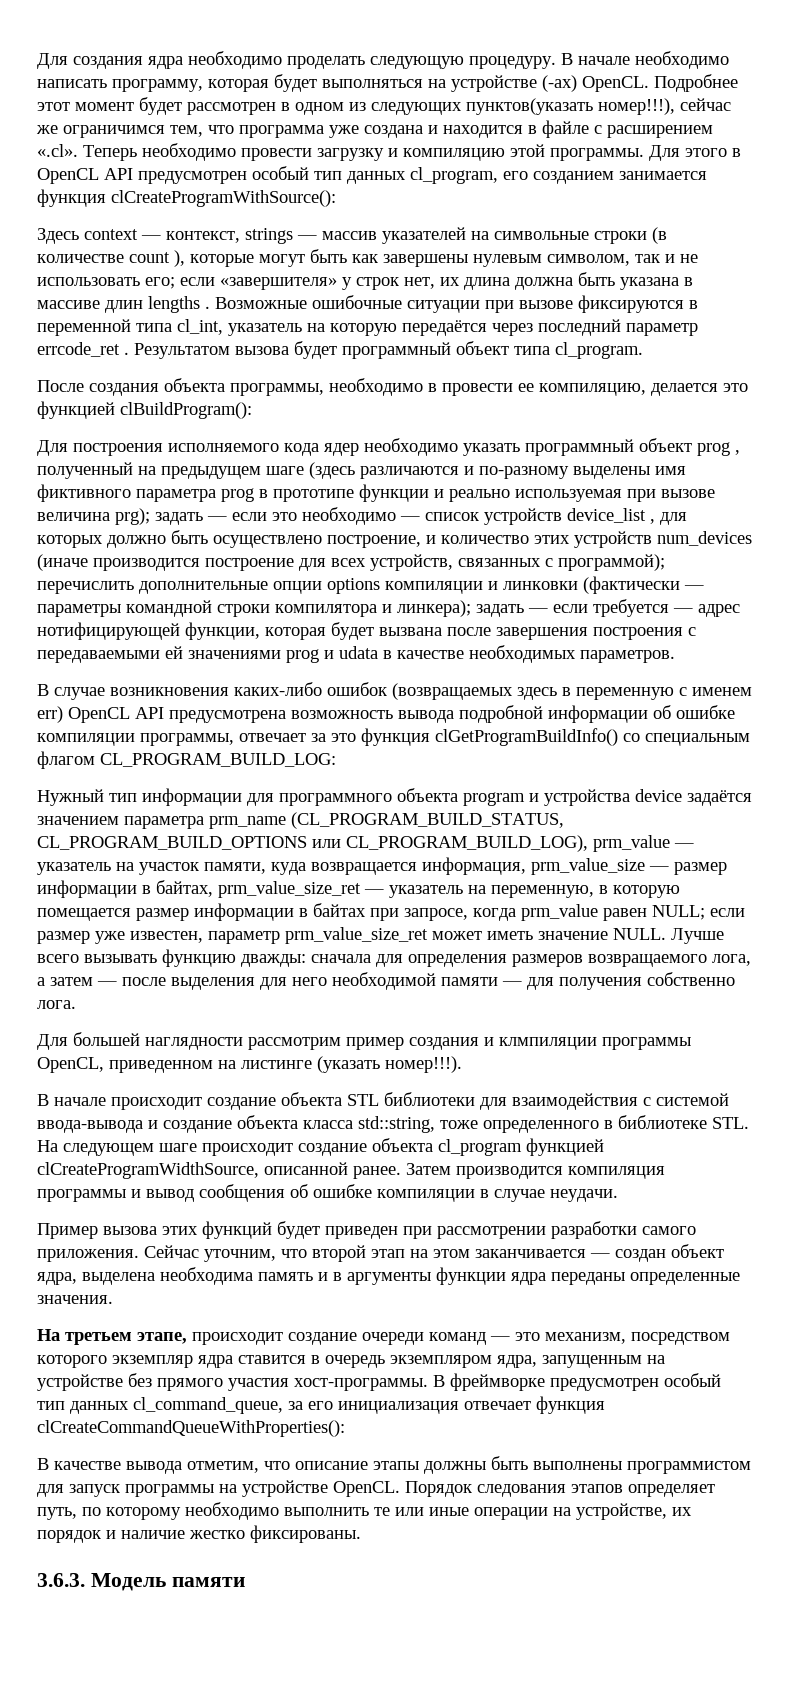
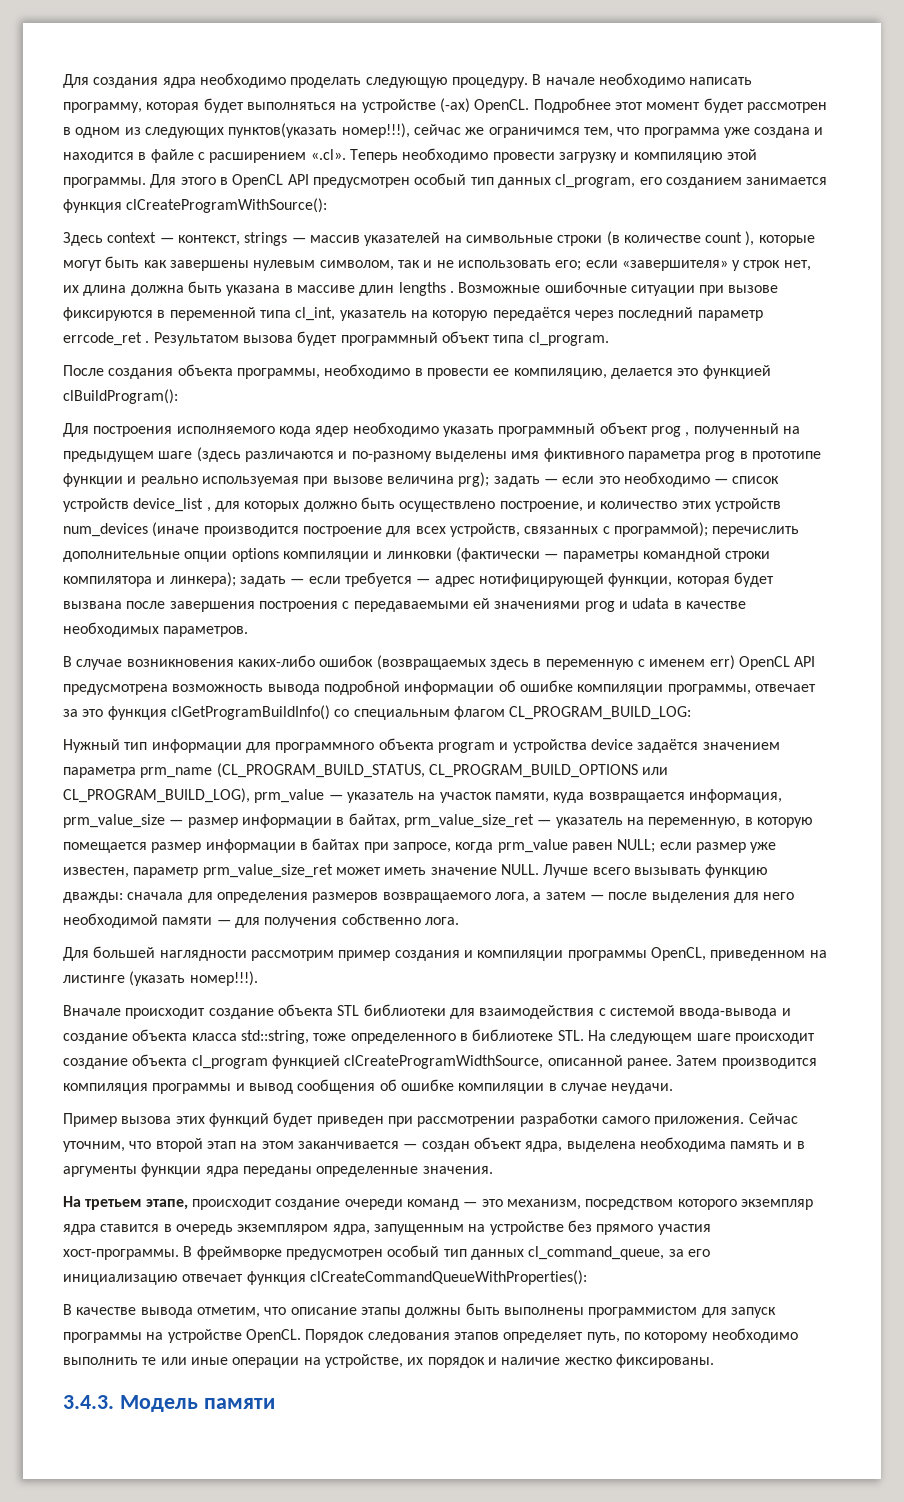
[499,1037,597,1050] клмпиляции -> [477,950,564,961] компиляции
[37,1094,106,1106] В начале -> [63,1005,121,1016] Вначале
[338,1401,459,1414] инициализация -> [63,1274,178,1285] инициализацию
[37,1573,85,1587] 3.6.3. -> [63,1395,114,1409] 3.4.3.

